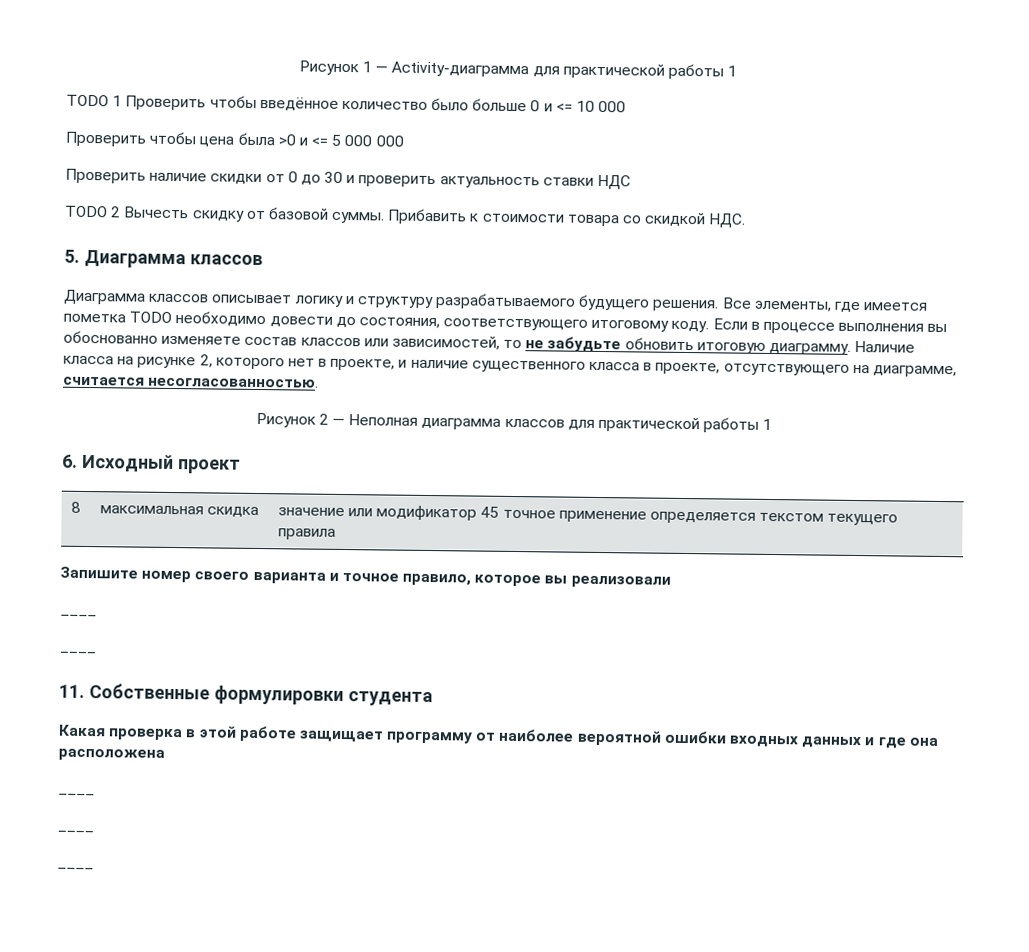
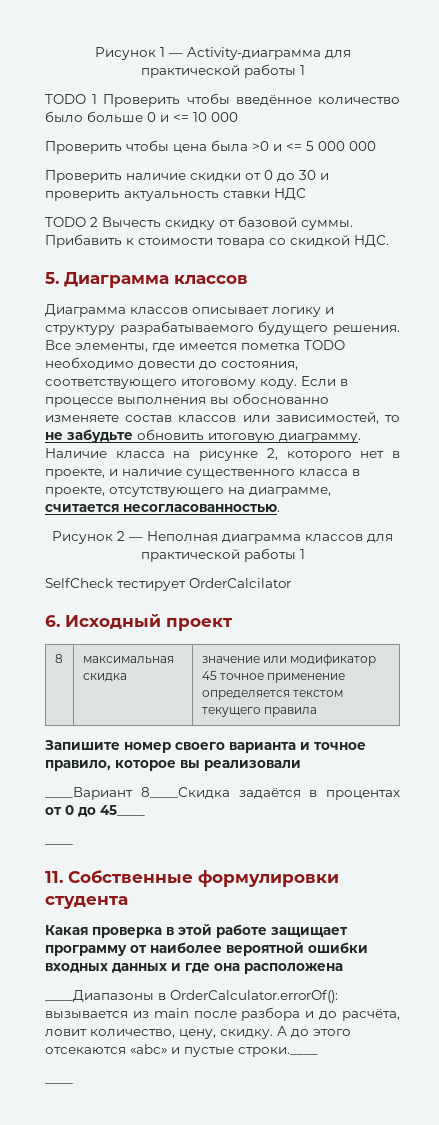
(773, 424) none -> [45,578,291,591] // SelfCheck тестирует OrderCalcilator
[60,614,97,618] ____ -> [45,787,400,800] [45,805,145,817] ____Вариант 8____Cкидка задаётся в процентах от 0 до 45____
[58,793,95,797] [57,830,94,834] [57,867,94,871] ____ // ____ // ____ -> [45,990,338,1003] [45,1007,400,1021] [45,1026,351,1039] [45,1044,318,1057] [45,1083,73,1084] ____Диапазоны в OrderCalculator.errorOf(): вызывается из main после разбора и до расчёта, ловит количество, цену, скидку. А до этого отсекаются «abc» и пустые строки.____ // ____

